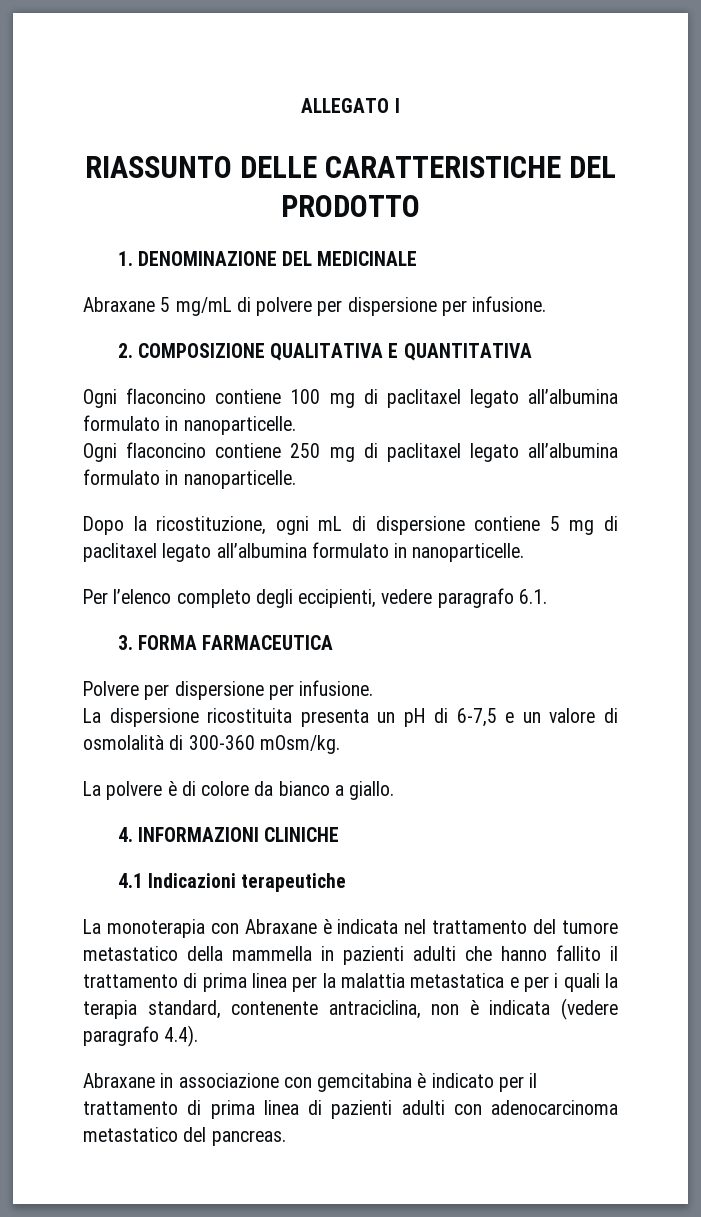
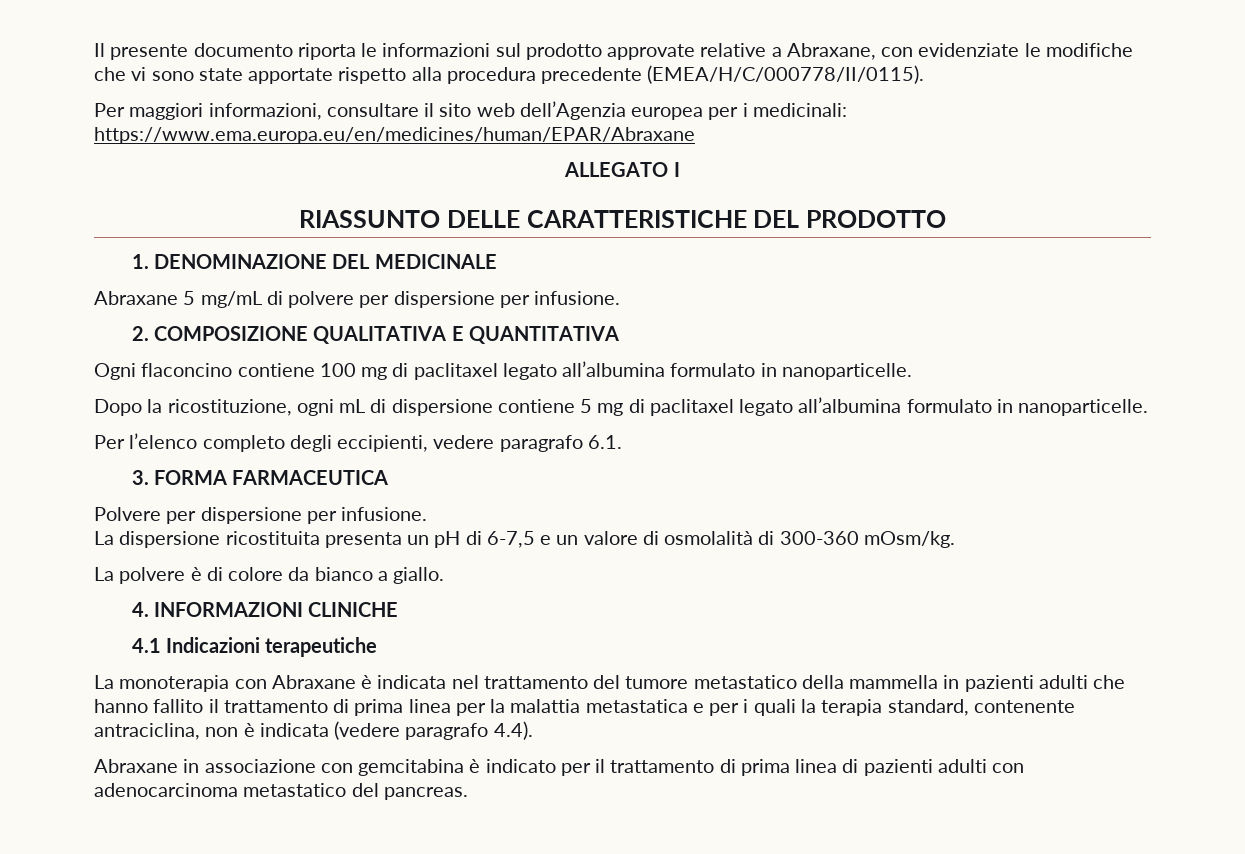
(301, 105) none -> [94,43,1133,60] [94,65,925,84] [94,101,847,120] [94,127,695,144] Il presente documento riporta le informazioni sul prodotto approvate relative a Abraxane, con evidenziate le modifiche che vi sono state apportate rispetto alla procedura precedente (EMEA/H/C/000778/II/0115). // Per maggiori informazioni, consultare il sito web dell’Agenzia europea per i medicinali: https://www.ema.europa.eu/en/medicines/human/EPAR/Abraxane //
[83,442,618,462] [83,469,296,489] // Ogni flaconcino contiene 250 mg di paclitaxel legato all’albumina formulato in nanoparticelle. -> (912, 371) none

